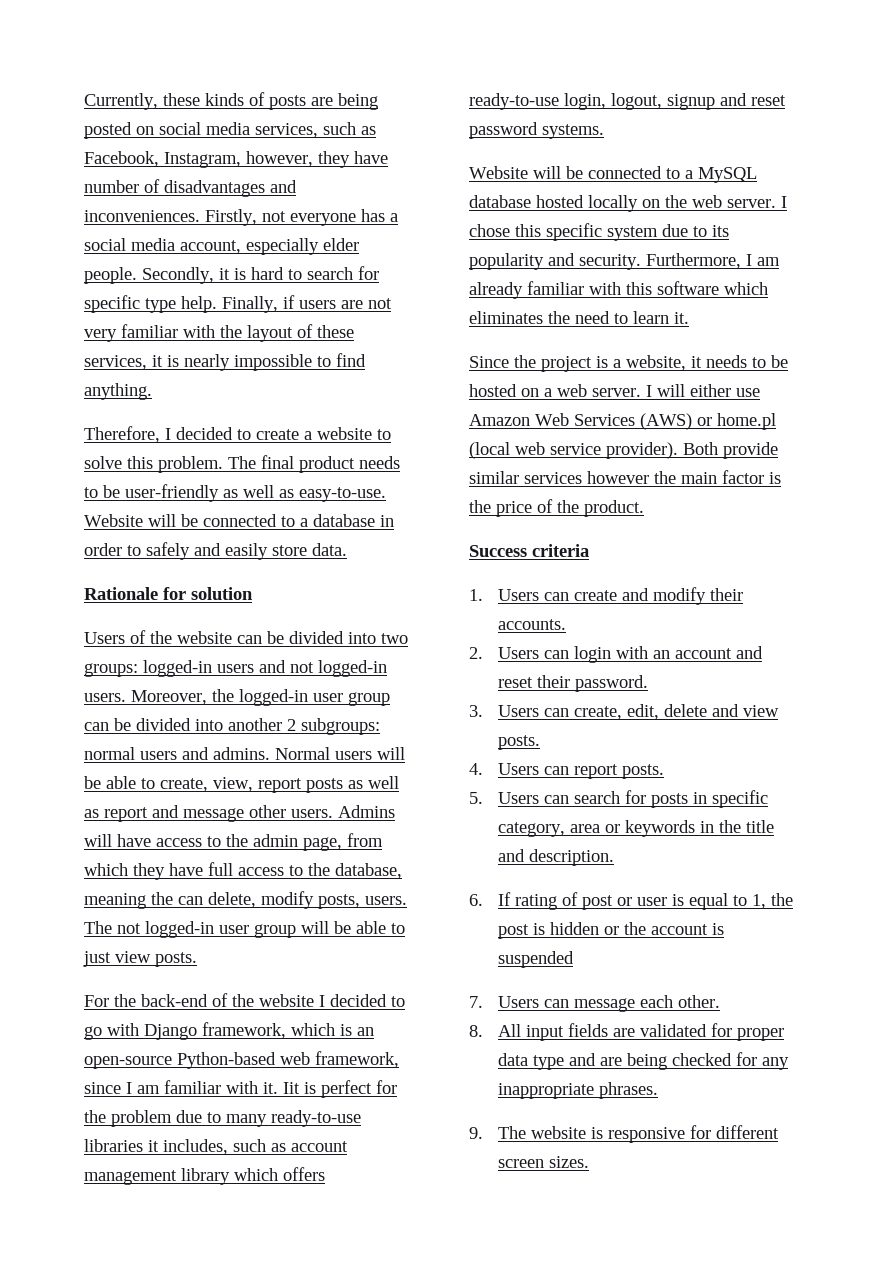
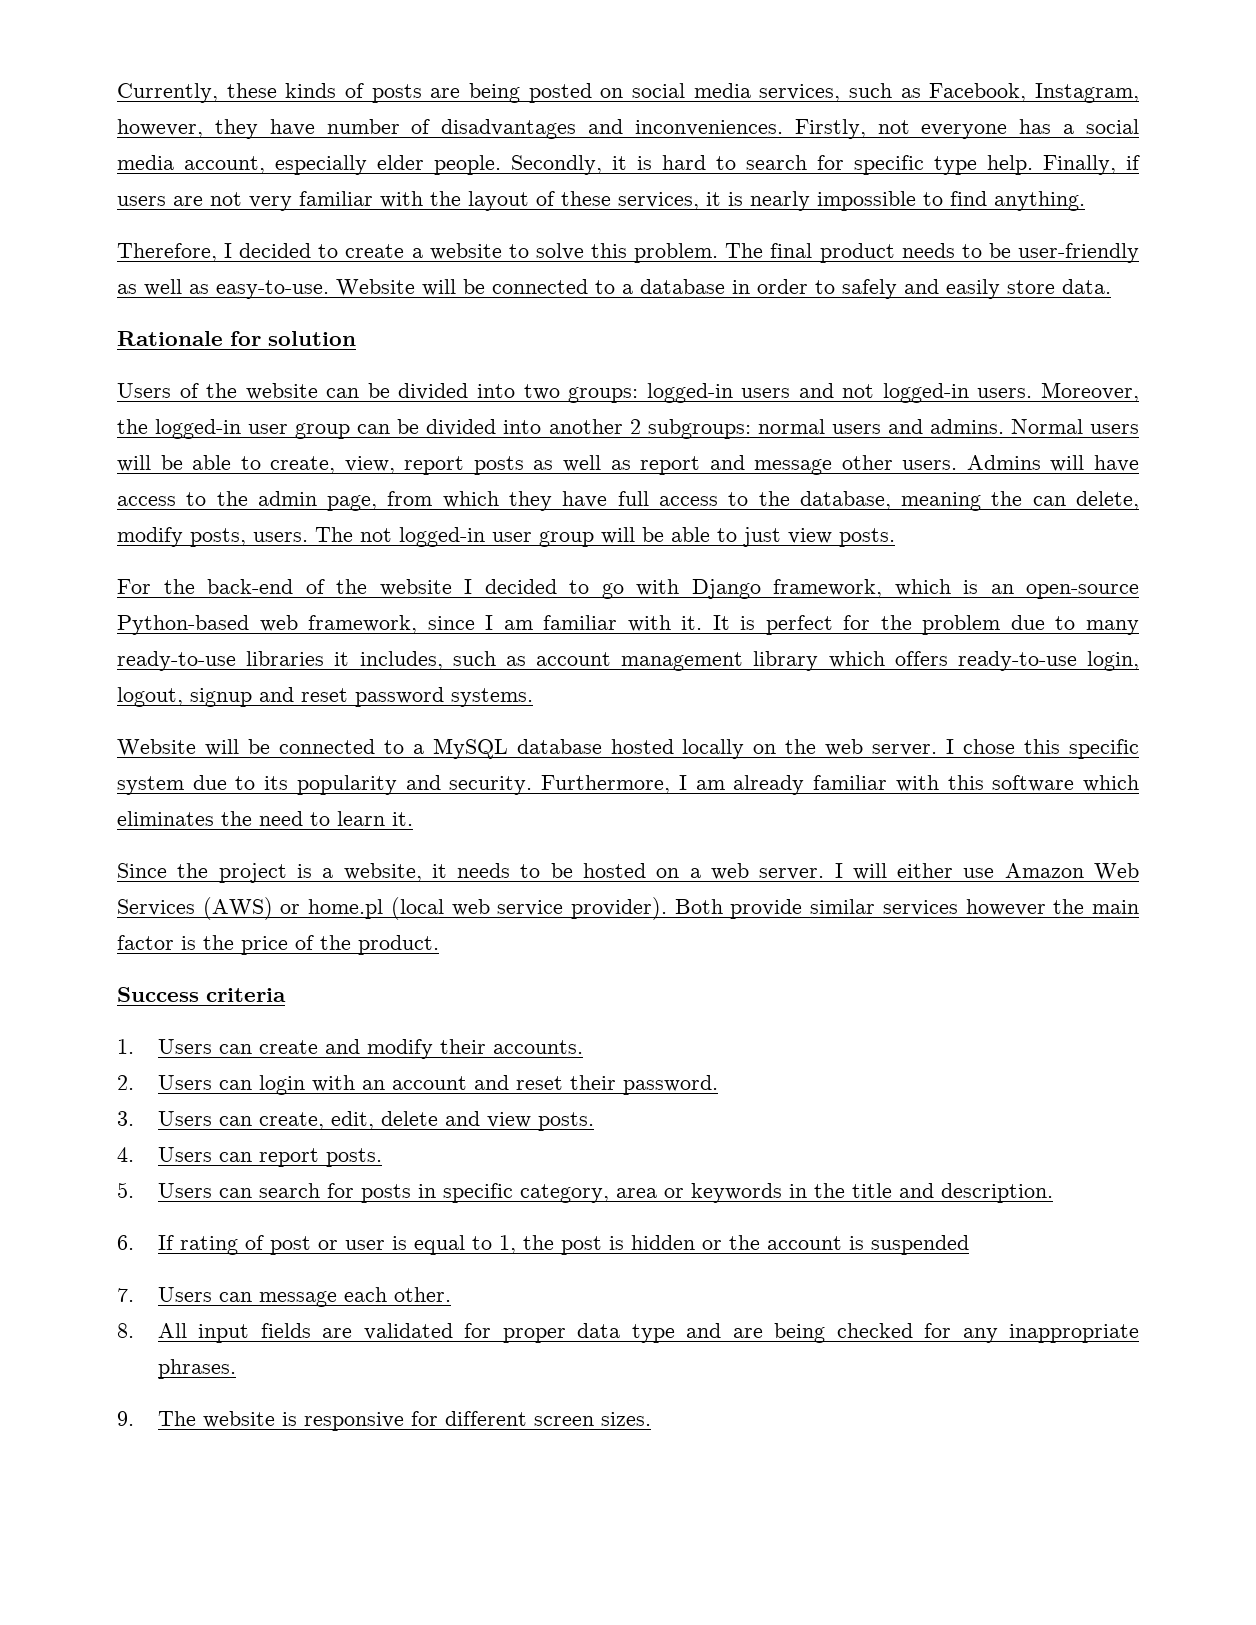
[283,1082,300,1094] Iit -> [712,615,730,630] It

